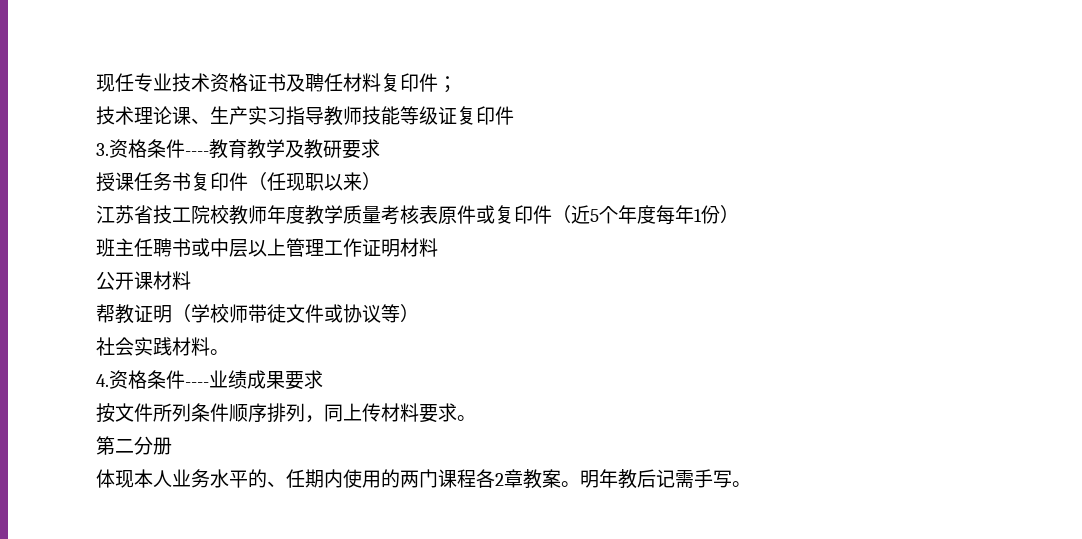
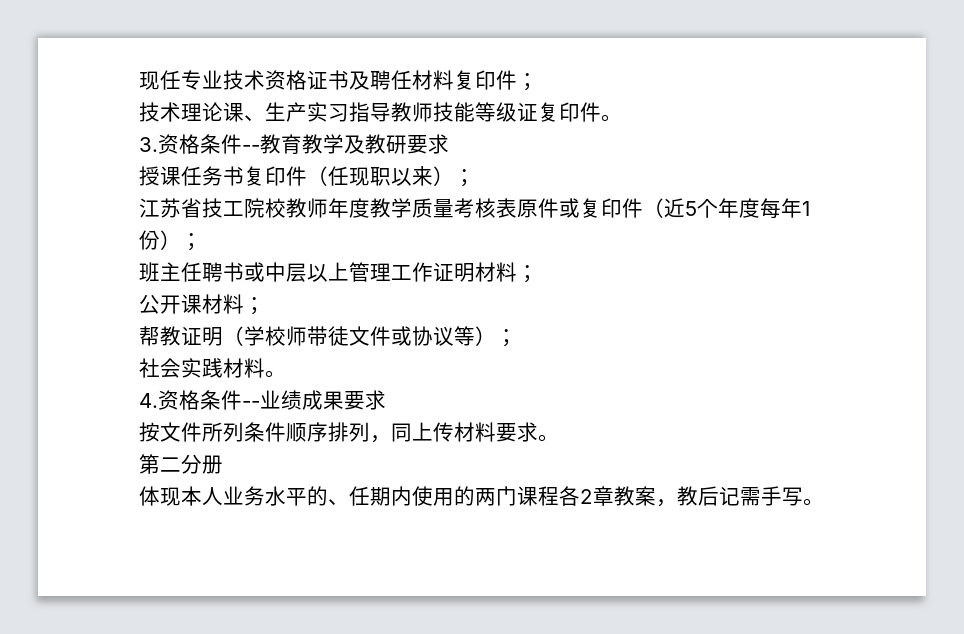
(514, 115) none -> [601,114,622,122] 。
[185,151,209,156] ---- -> [242,145,260,152] --
(381, 181) none -> [454,169,475,187] ；
(739, 214) none -> [181,233,202,251] ；
(438, 247) none -> [517,265,538,283] ；
(191, 280) none -> [244,297,265,315] ；
(419, 313) none -> [496,329,517,347] ；
[185,382,209,387] ---- -> [242,401,260,408] --
[561,469,618,488] 。明年 -> [656,499,677,507] ，

